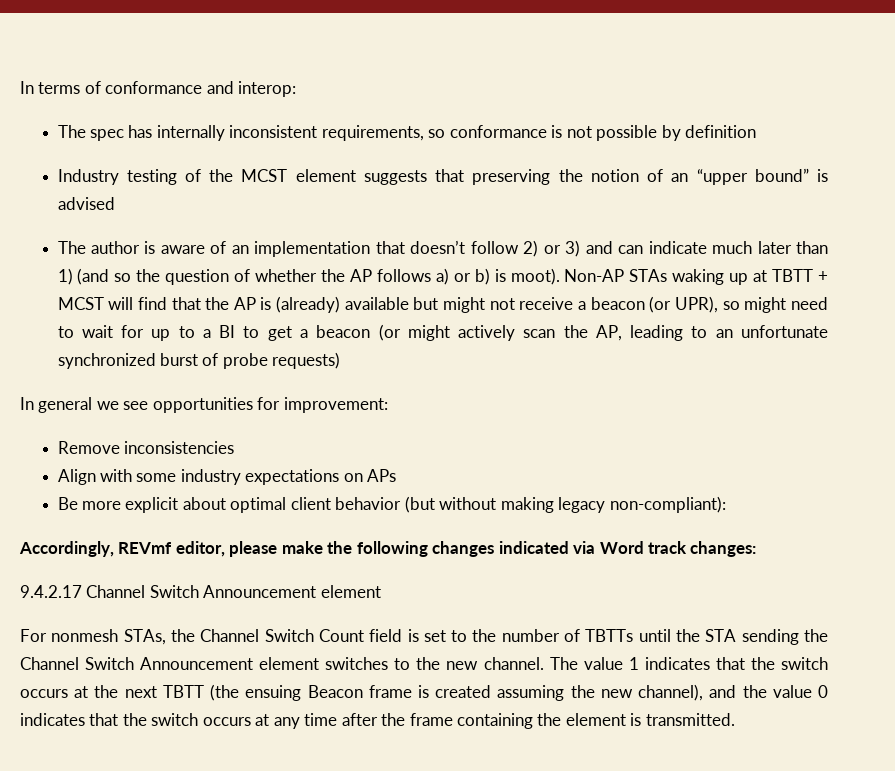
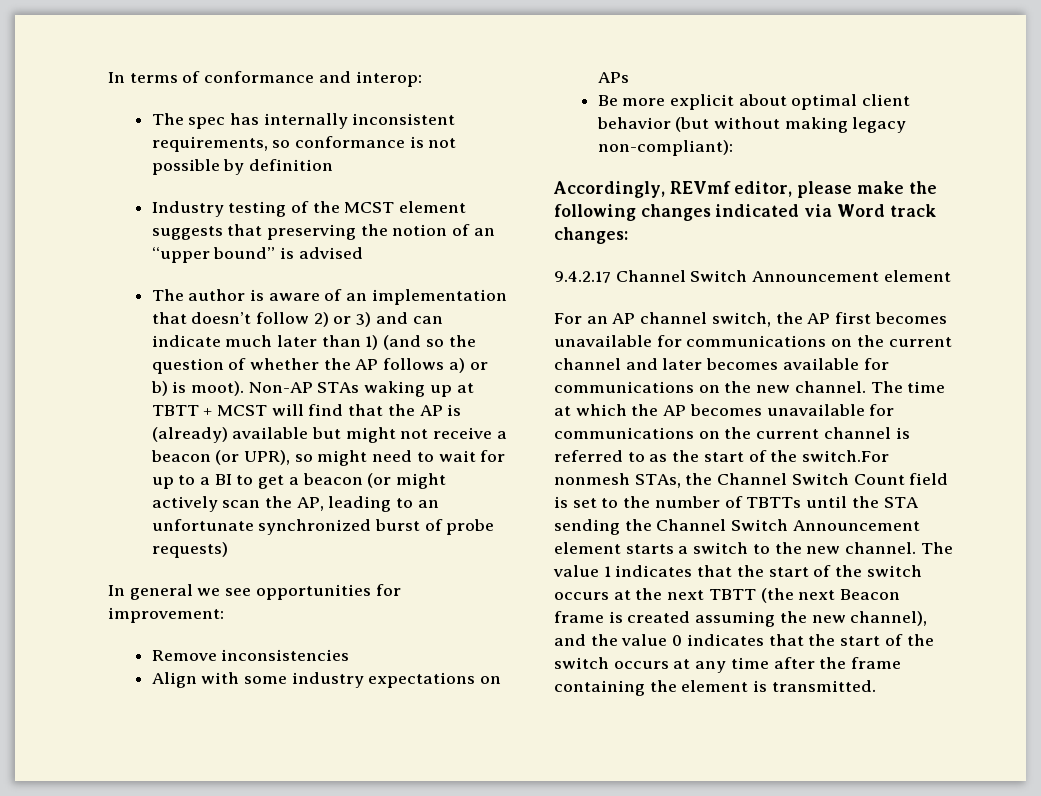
(47, 635) none -> [586,312,947,327] [554,335,952,347] [554,358,889,370] [554,381,946,393] [554,404,895,416] [554,427,910,439] [554,450,890,462] an AP channel switch, the AP first becomes unavailable for communications on the current channel and later becomes available for communications on the new channel. The time at which the AP becomes unavailable for communications on the current channel is referred to as the start of the switch.For
[325,657,389,670] switches -> [625,542,749,554] starts a switch
(775, 663) none -> [768,565,863,577] start of the
[245,685,302,701] ensuing -> [798,590,836,600] next
(147, 719) none -> [840,634,934,646] start of the

